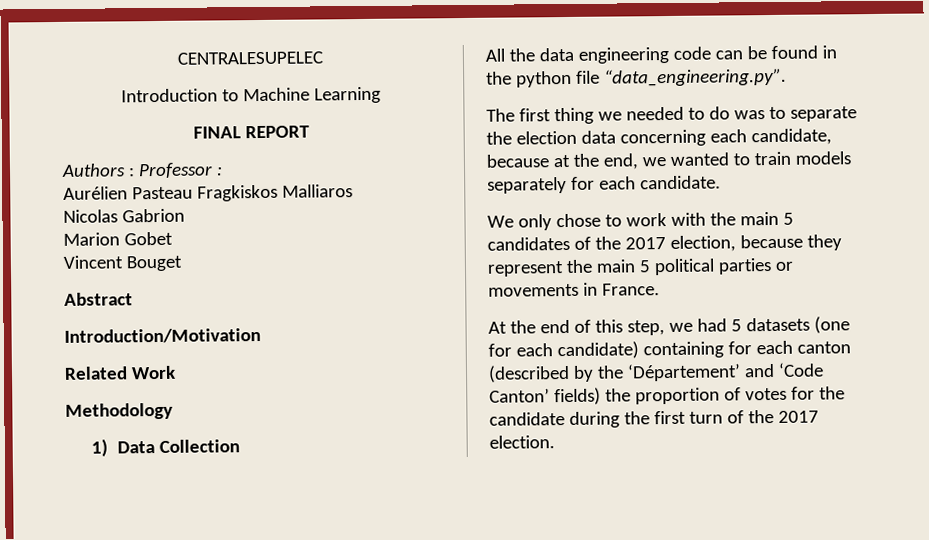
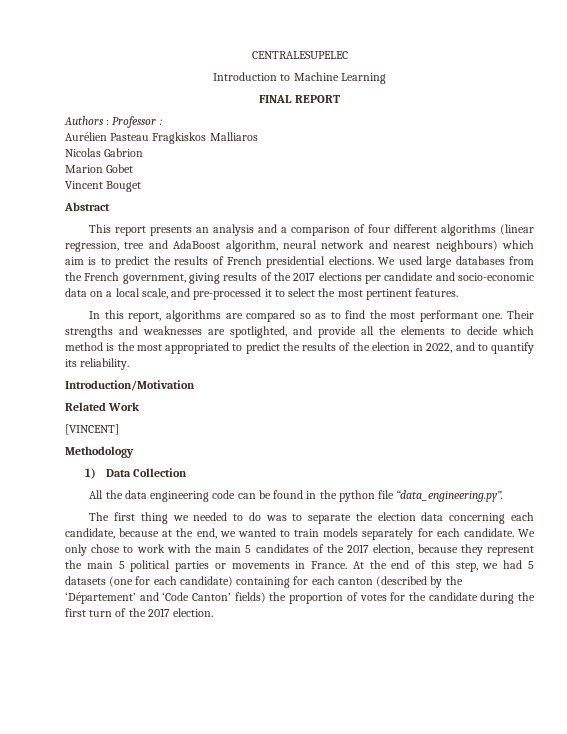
(133, 299) none -> [89,224,534,236] [65,240,534,252] [65,256,534,268] [65,272,534,284] [65,288,459,300] [89,310,534,322] [65,326,534,338] [65,342,534,354] [65,358,130,370] // This report presents an analysis and a comparison of four different algorithms (linear regression, tree and AdaBoost algorithm, neural network and nearest neighbours) which aim is to predict the results of French presidential elections. We used large databases from the French government, giving results of the 2017 elections per candidate and socio-economic data on a local scale, and pre-processed it to select the most pertinent features. // In this report, algorithms are compared so as to find the most performant one. Their strengths and weaknesses are spotlighted, and provide all the elements to decide which method is the most appropriated to predict the results of the election in 2022, and to quantify its reliability.
(176, 372) none -> [65,424,119,435] // [VINCENT]
(721, 182) // -> (514, 532) none
(660, 289) // -> (348, 565) none

